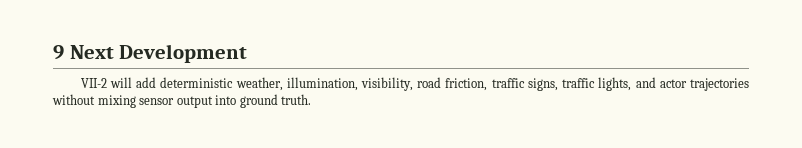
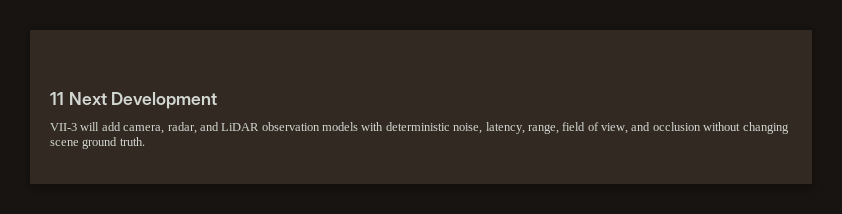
[53,45,64,60] 9 -> [50,92,64,105] 11
[80,78,107,88] VII-2 -> [50,123,77,131] VII-3
[160,77,749,91] [52,94,237,108] deterministic weather, illumination, visibility, road friction, traffic signs, traffic lights, and actor trajectories without mixing sensor output into -> [123,122,789,134] [50,140,79,146] camera, radar, and LiDAR observation models with deterministic noise, latency, range, field of view, and occlusion without changing scene

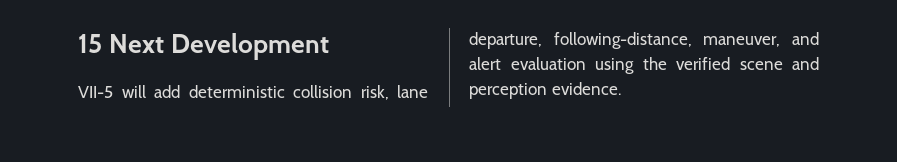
[50,92,64,105] 11 -> [78,34,102,53] 15
[50,123,77,131] VII-3 -> [78,86,113,98] VII-5
[123,122,789,134] [50,137,145,149] camera, radar, and LiDAR observation models with deterministic noise, latency, range, field of view, and occlusion without changing scene ground truth. -> [188,85,428,100] [469,32,819,49] [469,57,819,74] [469,82,621,99] deterministic collision risk, lane departure, following-distance, maneuver, and alert evaluation using the verified scene and perception evidence.

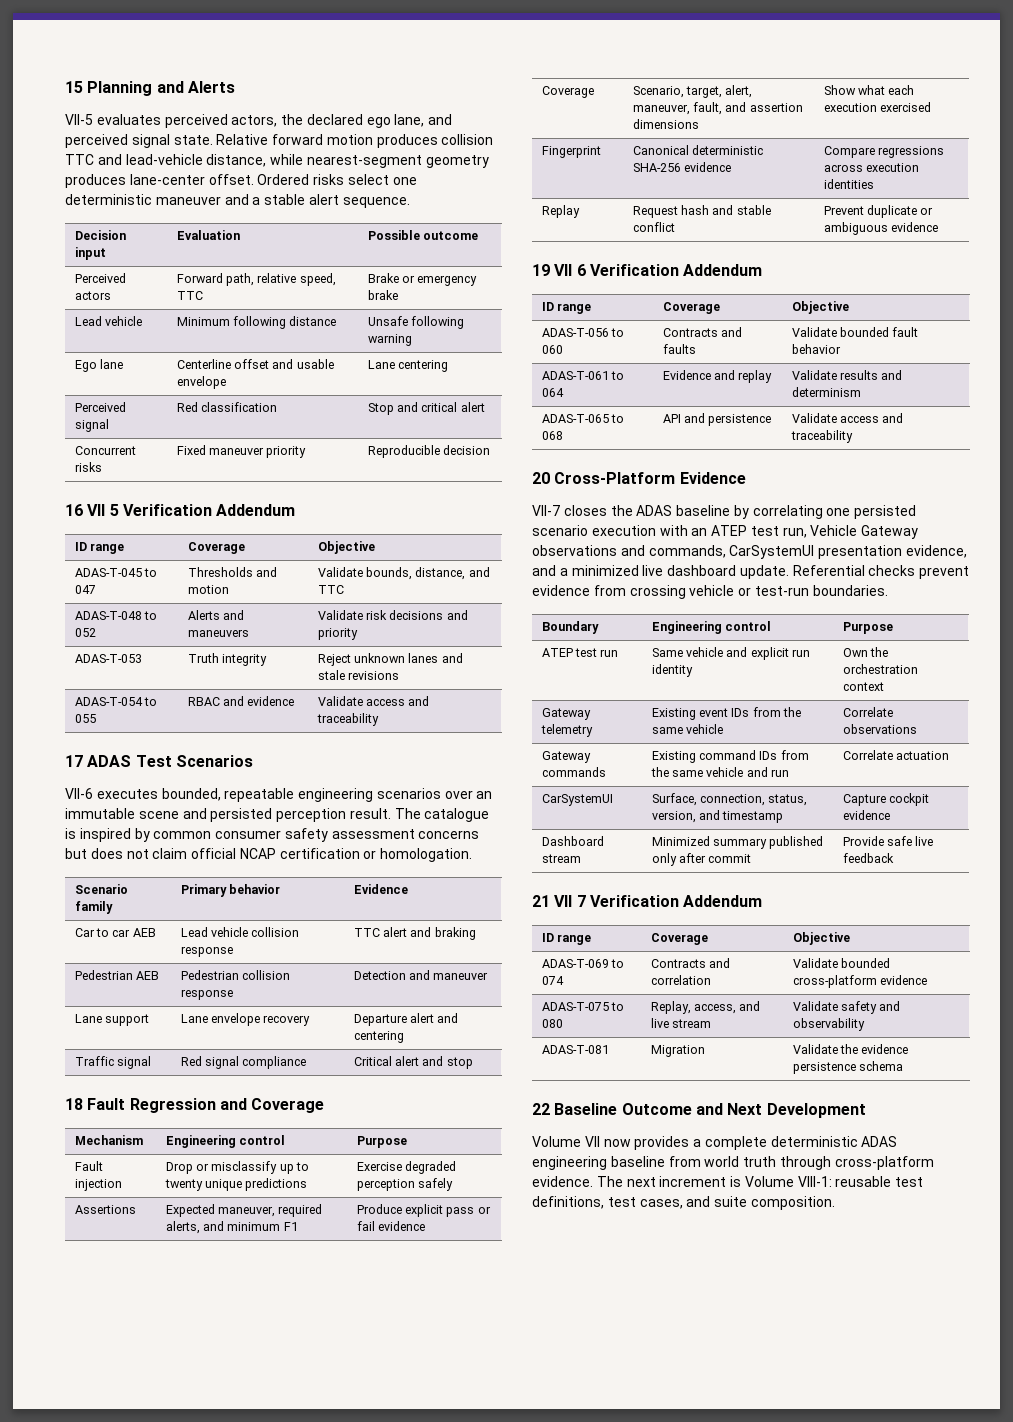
[109,33,330,60] [78,85,428,100] [469,32,819,49] [469,57,819,74] [469,82,621,99] Next Development // VII-5 will add deterministic collision risk, lane departure, following-distance, maneuver, and alert evaluation using the verified scene and perception evidence. -> [87,81,235,96] [65,114,453,128] [65,134,494,148] [65,154,489,168] [65,174,417,188] [65,194,410,208] [74,230,126,240] [74,247,106,260] [176,230,240,240] [367,230,479,240] [74,273,126,283] [74,291,111,300] [176,273,336,286] [176,291,203,300] [367,273,478,286] [367,290,398,300] [74,316,143,326] [176,316,337,329] [367,316,465,329] [367,334,412,346] [74,359,124,372] [176,359,334,369] [176,376,226,389] [367,360,449,372] [74,402,126,412] [74,419,109,432] [176,402,278,412] [367,402,485,415] [74,446,136,455] [74,462,102,472] [176,445,307,458] [367,445,491,458] [65,504,296,516] [74,542,125,554] [187,542,245,554] [317,541,375,554] [74,568,158,577] [74,585,96,594] [187,567,278,577] [187,585,229,594] [317,567,490,580] [317,585,344,594] [74,611,158,620] [74,628,96,637] [187,610,245,620] [187,629,249,637] [317,610,468,620] [317,628,358,640] [74,654,142,663] [187,653,268,666] [317,653,463,666] [317,670,400,680] [74,697,158,706] [74,714,96,723] [187,696,295,706] [317,696,430,706] [316,713,379,726] [65,755,253,767] [65,788,493,802] [65,808,490,822] [65,828,480,842] [65,848,473,862] [74,884,128,894] [74,901,113,914] [180,884,281,897] [353,884,408,894] [74,928,156,937] [180,927,300,937] [180,946,233,957] [353,927,476,940] [74,970,160,980] [180,970,291,980] [180,989,233,1000] [353,970,489,980] [74,1014,150,1026] [180,1013,311,1026] [353,1013,459,1026] [353,1031,404,1043] [74,1056,152,1069] [180,1056,307,1069] [353,1056,473,1069] [65,1098,325,1113] [74,1135,143,1145] [165,1135,286,1148] [356,1136,407,1148] [74,1161,103,1171] [74,1179,122,1191] [165,1161,310,1174] [164,1178,308,1191] [356,1161,457,1174] [356,1178,454,1191] [74,1205,136,1214] [165,1204,323,1217] [165,1221,298,1234] [356,1204,491,1217] [356,1221,426,1231] [541,86,594,98] [632,85,753,98] [632,102,803,115] [632,119,699,129] [823,85,915,95] [823,102,932,112] [541,146,601,158] [632,145,764,155] [632,162,732,172] [823,146,945,158] [823,163,920,172] [823,179,874,189] [541,205,580,218] [632,205,771,218] [632,222,675,232] [823,205,934,218] [823,222,939,235] [532,264,763,276] [541,302,592,314] [662,302,720,314] [791,301,849,314] [541,328,625,337] [541,345,563,354] [662,327,743,337] [662,344,696,354] [791,327,919,337] [791,344,841,354] [541,371,625,380] [541,388,564,397] [662,370,773,383] [791,370,903,380] [791,387,861,397] [541,414,625,423] [541,431,563,440] [662,413,772,426] [791,413,904,423] [790,430,853,443] [532,472,746,484] [532,505,917,519] [532,525,919,539] [532,545,967,559] [532,565,970,579] [532,585,888,599] [541,621,599,634] [651,621,772,634] [842,622,893,634] [541,648,619,657] [651,647,811,660] [651,664,693,677] [842,647,889,657] [842,664,918,674] [842,682,884,691] [541,708,591,720] [540,724,593,737] [651,707,802,720] [651,724,724,734] [842,707,893,717] [842,724,917,734] [541,751,591,763] [541,767,606,777] [651,750,809,763] [650,767,790,777] [842,750,950,760] [541,794,613,806] [651,793,808,806] [651,810,784,823] [842,793,930,806] [842,810,890,820] [541,836,604,846] [541,854,581,863] [651,836,824,849] [651,853,752,866] [842,836,934,846] [842,853,894,863] [532,895,763,907] [541,933,592,945] [650,933,708,945] [792,932,850,945] [541,959,625,968] [541,976,564,985] [650,958,731,968] [650,975,711,985] [792,958,891,968] [792,975,928,988] [541,1002,625,1011] [541,1019,563,1028] [650,1001,761,1014] [650,1018,712,1028] [792,1001,901,1014] [792,1018,865,1031] [541,1045,609,1054] [650,1045,705,1057] [792,1044,909,1054] [792,1061,904,1074] [532,1103,866,1118] [532,1136,898,1150] [532,1156,934,1170] [532,1176,924,1187] [532,1196,835,1210] Planning and Alerts // VII-5 evaluates perceived actors, the declared ego lane, and perceived signal state. Relative forward motion produces collision TTC and lead-vehicle distance, while nearest-segment geometry produces lane-center offset. Ordered risks select one deterministic maneuver and a stable alert sequence. // Decision input | Evaluation | Possible outcome // Perceived actors | Forward path, relative speed, TTC | Brake or emergency brake // Lead vehicle | Minimum following distance | Unsafe following warning // Ego lane | Centerline offset and usable envelope | Lane centering // Perceived signal | Red classification | Stop and critical alert // Concurrent risks | Fixed maneuver priority | Reproducible decision // 16 VII 5 Verification Addendum // ID range | Coverage | Objective // ADAS-T-045 to 047 | Thresholds and motion | Validate bounds, distance, and TTC // ADAS-T-048 to 052 | Alerts and maneuvers | Validate risk decisions and priority // ADAS-T-053 | Truth integrity | Reject unknown lanes and stale revisions // ADAS-T-054 to 055 | RBAC and evidence | Validate access and traceability // 17 ADAS Test Scenarios // VII-6 executes bounded, repeatable engineering scenarios over an immutable scene and persisted perception result. The catalogue is inspired by common consumer safety assessment concerns but does not claim official NCAP certification or homologation. // Scenario family | Primary behavior | Evidence // Car to car AEB | Lead vehicle collision response | TTC alert and braking // Pedestrian AEB | Pedestrian collision response | Detection and maneuver // Lane support | Lane envelope recovery | Departure alert and centering // Traffic signal | Red signal compliance | Critical alert and stop // 18 Fault Regression and Coverage // Mechanism | Engineering control | Purpose // Fault injection | Drop or misclassify up to twenty unique predictions | Exercise degraded perception safely // Assertions | Expected maneuver, required alerts, and minimum F1 | Produce explicit pass or fail evidence // Coverage | Scenario, target, alert, maneuver, fault, and assertion dimensions | Show what each execution exercised // Fingerprint | Canonical deterministic SHA-256 evidence | Compare regressions across execution identities // Replay | Request hash and stable conflict | Prevent duplicate or ambiguous evidence // 19 VII 6 Verification Addendum // ID range | Coverage | Objective // ADAS-T-056 to 060 | Contracts and faults | Validate bounded fault behavior // ADAS-T-061 to 064 | Evidence and replay | Validate results and determinism // ADAS-T-065 to 068 | API and persistence | Validate access and traceability // 20 Cross-Platform Evidence // VII-7 closes the ADAS baseline by correlating one persisted scenario execution with an ATEP test run, Vehicle Gateway observations and commands, CarSystemUI presentation evidence, and a minimized live dashboard update. Referential checks prevent evidence from crossing vehicle or test-run boundaries. // Boundary | Engineering control | Purpose // ATEP test run | Same vehicle and explicit run identity | Own the orchestration context // Gateway telemetry | Existing event IDs from the same vehicle | Correlate observations // Gateway commands | Existing command IDs from the same vehicle and run | Correlate actuation // CarSystemUI | Surface, connection, status, version, and timestamp | Capture cockpit evidence // Dashboard stream | Minimized summary published only after commit | Provide safe live feedback // 21 VII 7 Verification Addendum // ID range | Coverage | Objective // ADAS-T-069 to 074 | Contracts and correlation | Validate bounded cross-platform evidence // ADAS-T-075 to 080 | Replay, access, and live stream | Validate safety and observability // ADAS-T-081 | Migration | Validate the evidence persistence schema // 22 Baseline Outcome and Next Development // Volume VII now provides a complete deterministic ADAS engineering baseline from world truth through cross-platform evidence. The next increment is Volume VIII-1: reusable test definitions, test cases, and suite composition.

